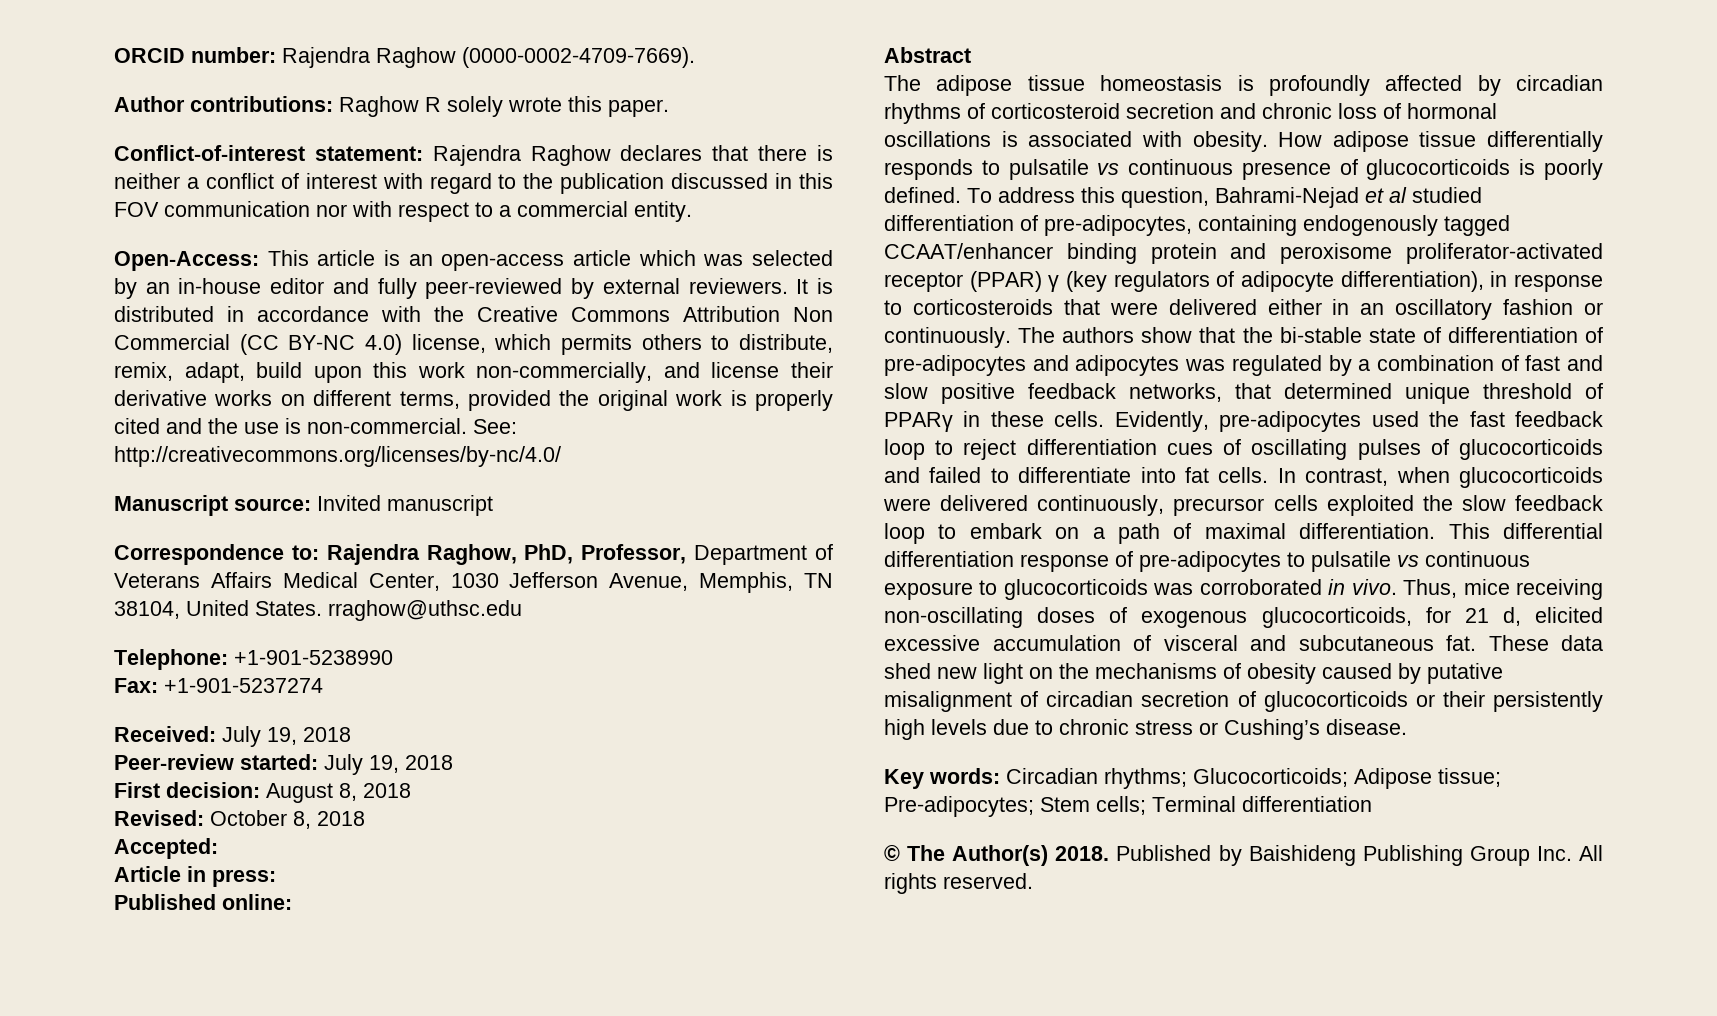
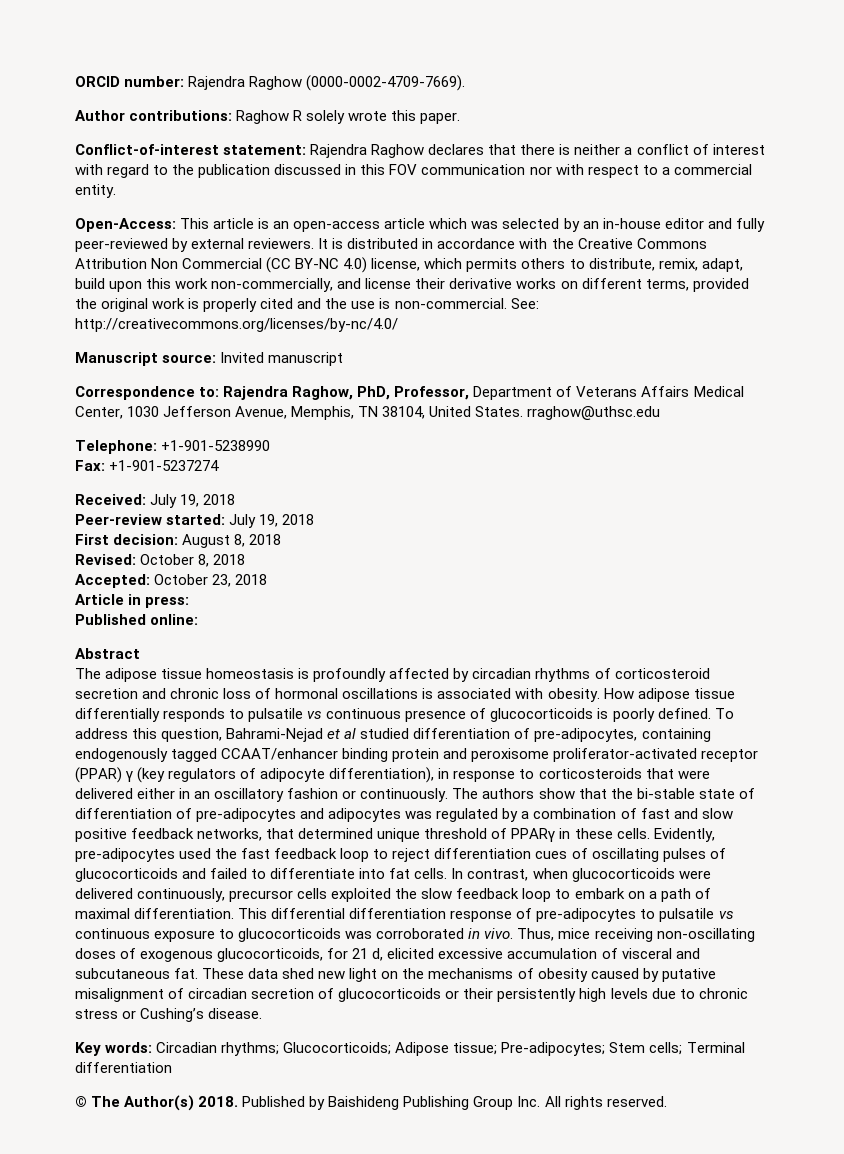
(218, 848) none -> [154,574,268,587] October 23, 2018

